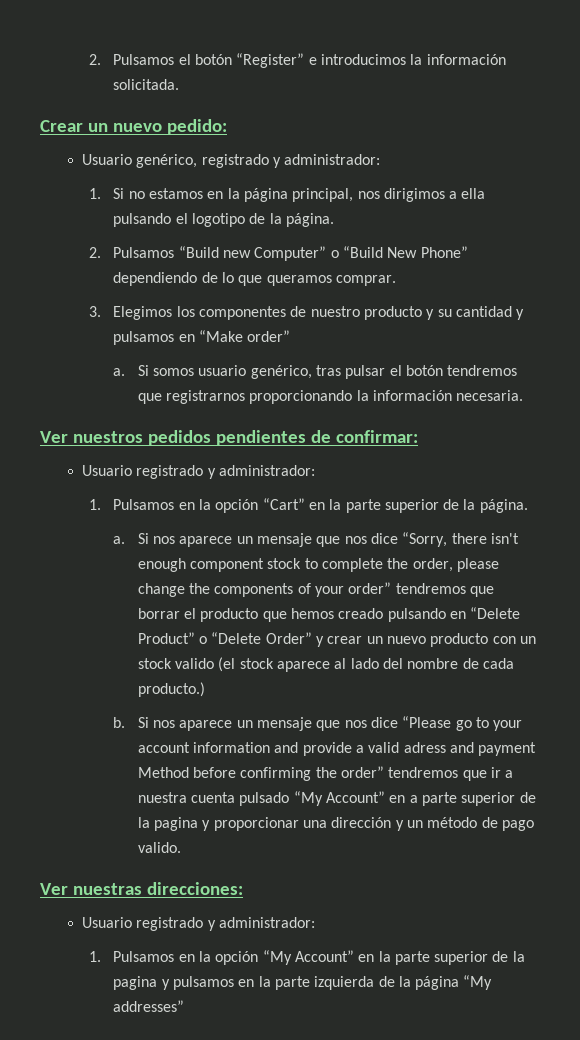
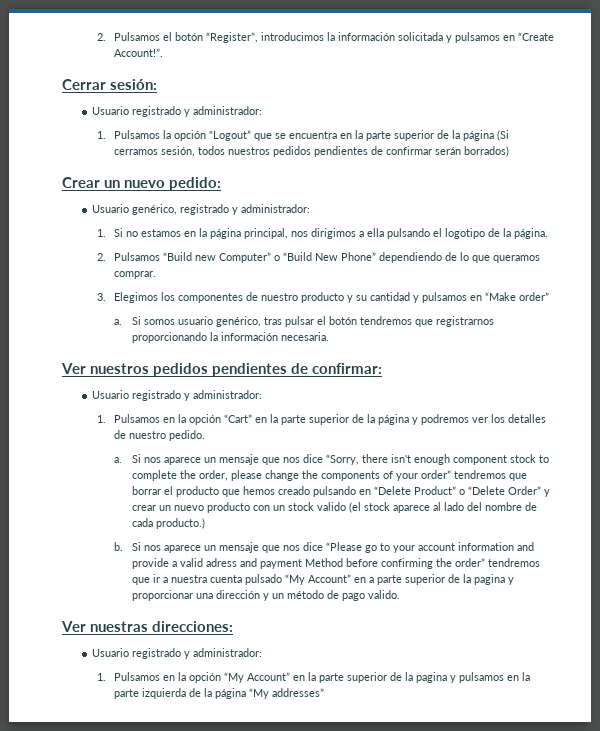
[236,53,317,68] “Register” e -> [206,32,259,43] “Register”,
[113,79,180,90] solicitada. -> [398,32,555,43] [114,48,164,57] [62,79,158,90] [91,106,262,117] [96,130,510,141] [114,146,510,157] solicitada y pulsamos en “Create Account!”. // Cerrar sesión: // Usuario registrado y administrador: // 1. Pulsamos la opción “Logout” que se encuentra en la parte superior de la página (Si cerramos sesión, todos nuestros pedidos pendientes de confirmar serán borrados)
[479,499,528,513] página. -> [378,414,547,425] [114,430,206,441] página y podremos ver los detalles de nuestro pedido.

